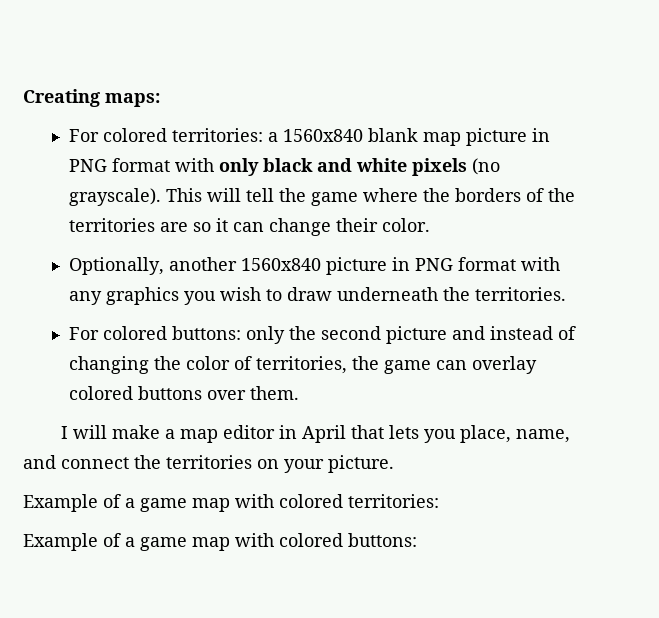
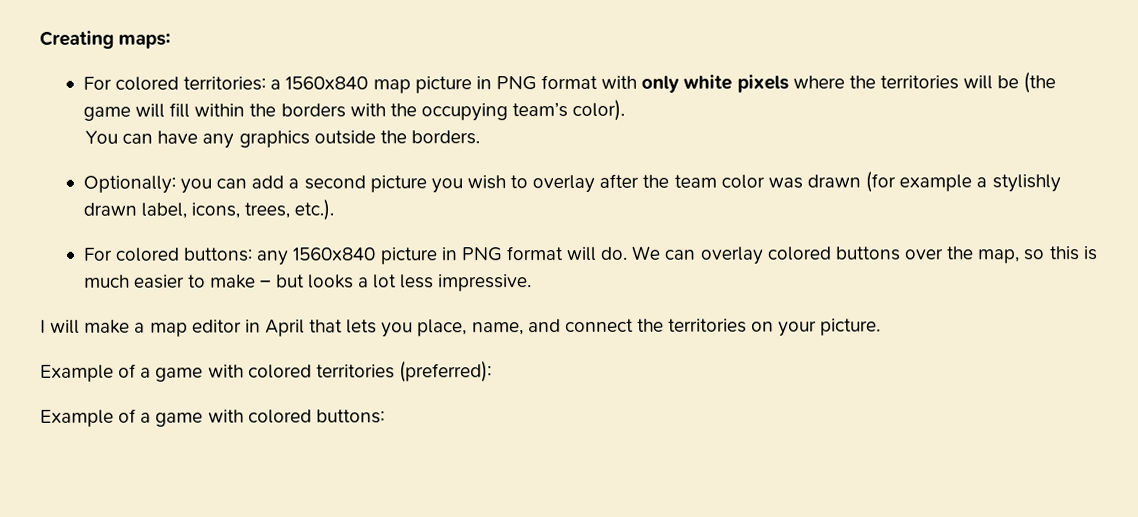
[367,128,418,142] blank -> (369, 83) none
[262,158,500,176] [68,188,575,206] [68,218,430,236] [68,257,237,275] black and white pixels (no grayscale). This will tell the game where the borders of the territories are so it can change their color. // Optionally, another -> [683,72,1057,94] [82,99,626,122] [85,130,480,149] [82,171,1061,194] [82,199,335,221] [82,247,290,266] white pixels where the territories will be (the game will fill within the borders with the occupying team’s color). // You can have any graphics outside the borders. // Optionally: you can add a second picture you wish to overlay after the team color was drawn (for example a stylishly drawn label, icons, trees, etc.). // For colored buttons: any
[520,257,560,271] [68,287,566,305] [68,326,576,344] [68,356,431,374] with any graphics you wish to draw underneath the territories. // For colored buttons: only the second picture and instead of changing the color of territories, the game -> [566,245,662,262] will do. We
[249,386,299,400] them. -> [946,246,1098,264] [83,274,533,292] the map, so this is much easier to make – but looks a lot less impressive.
[192,494,439,512] [23,533,230,551] map with colored territories: // Example of a game map -> [207,361,492,383] [40,408,204,427] with colored territories (preferred): // Example of a game

